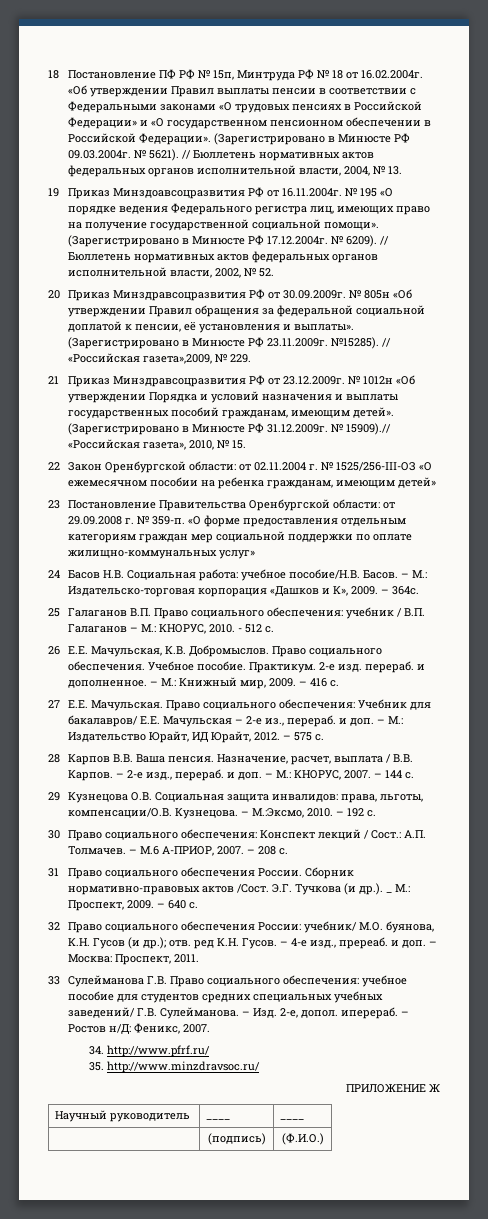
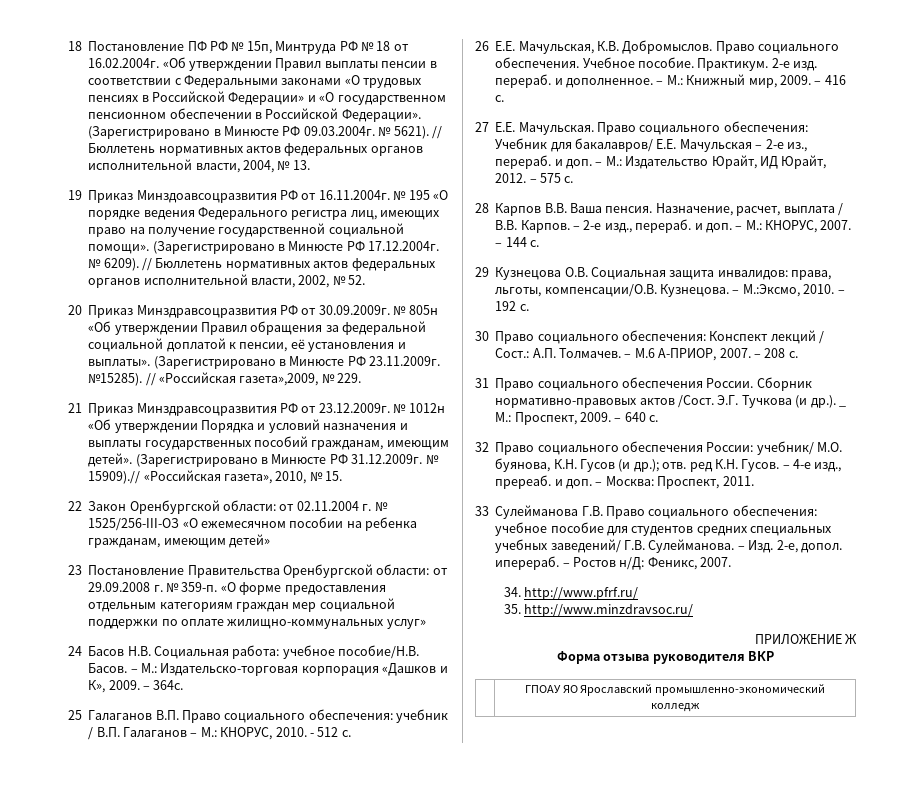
[55,1110,191,1122] [206,1119,231,1120] [280,1119,305,1120] [207,1133,266,1145] [281,1133,324,1145] // Научный руководитель | ____ | ____ // | (подпись) | (Ф.И.О.) -> [556,651,775,664] [524,684,826,696] [651,703,700,712] // Форма отзыва руководителя ВКР // | ГПОАУ ЯО Ярославский промышленно-экономический колледж

